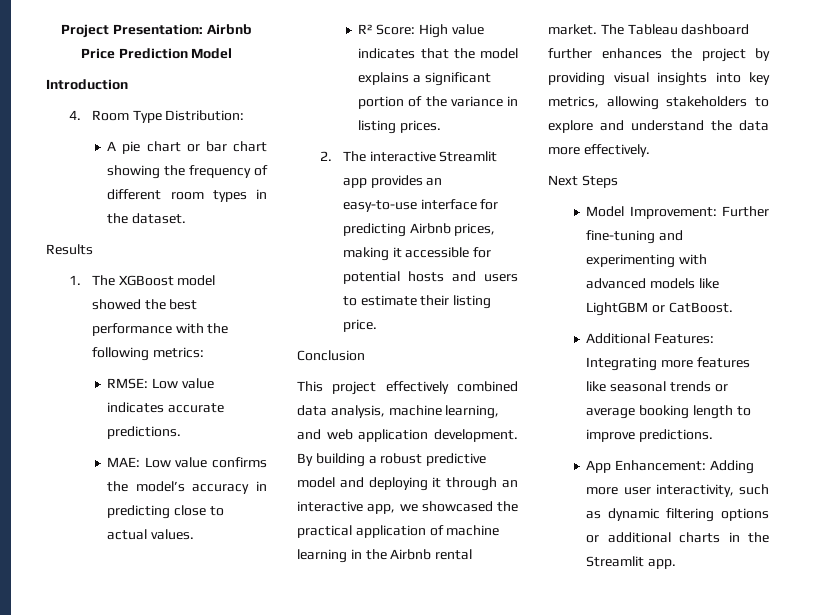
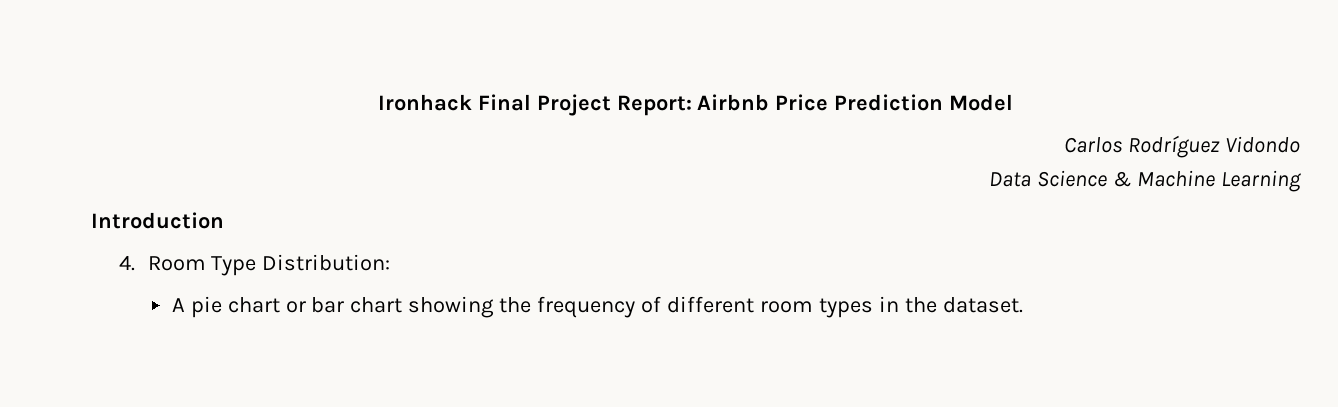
[61,24,203,38] Project Presentation: -> [377,94,692,116] Ironhack Final Project Report:
(233, 53) none -> [1064,135,1300,158] [989,170,1302,192] // Carlos Rodríguez Vidondo // Data Science & Machine Learning
[46,244,93,255] [68,275,216,286] [91,299,198,310] [91,323,229,336] [91,347,204,361] [107,378,214,389] [107,402,225,413] [107,426,182,439] [107,457,267,468] [107,481,267,494] [107,505,224,519] [107,529,195,540] [358,24,484,38] [358,48,518,59] [358,72,491,86] [358,96,518,109] [358,120,442,134] [319,151,498,162] [342,175,443,188] [342,199,499,212] [342,223,496,237] [342,247,492,261] [342,271,518,284] [342,295,492,309] [342,319,377,332] [297,350,365,361] [297,381,518,395] [297,405,500,419] [297,429,518,442] [297,453,487,467] [297,477,518,491] [297,501,518,514] [297,525,500,538] [297,549,473,563] [548,24,750,35] [548,48,770,62] [548,72,770,86] [548,96,769,110] [548,120,769,133] [548,144,650,157] [548,175,618,188] [586,206,769,219] [586,230,684,244] [586,254,708,268] [586,278,719,289] [586,302,733,316] [586,333,715,344] [586,357,750,371] [586,381,728,392] [586,405,751,419] [586,429,714,442] [586,460,754,474] [586,484,769,497] [586,508,769,522] [586,532,769,543] [586,556,677,569] // Results // 1. The XGBoost model showed the best performance with the following metrics: // RMSE: Low value indicates accurate predictions. // MAE: Low value confirms the model’s accuracy in predicting close to actual values. // R² Score: High value indicates that the model explains a significant portion of the variance in listing prices. // 2. The interactive Streamlit app provides an easy-to-use interface for predicting Airbnb prices, making it accessible for potential hosts and users to estimate their listing price. // Conclusion // This project effectively combined data analysis, machine learning, and web application development. By building a robust predictive model and deploying it through an interactive app, we showcased the practical application of machine learning in the Airbnb rental market. The Tableau dashboard further enhances the project by providing visual insights into key metrics, allowing stakeholders to explore and understand the data more effectively. // Next Steps // Model Improvement: Further fine-tuning and experimenting with advanced models like LightGBM or CatBoost. // Additional Features: Integrating more features like seasonal trends or average booking length to improve predictions. // App Enhancement: Adding more user interactivity, such as dynamic filtering options or additional charts in the Streamlit app. -> (1023, 305) none

